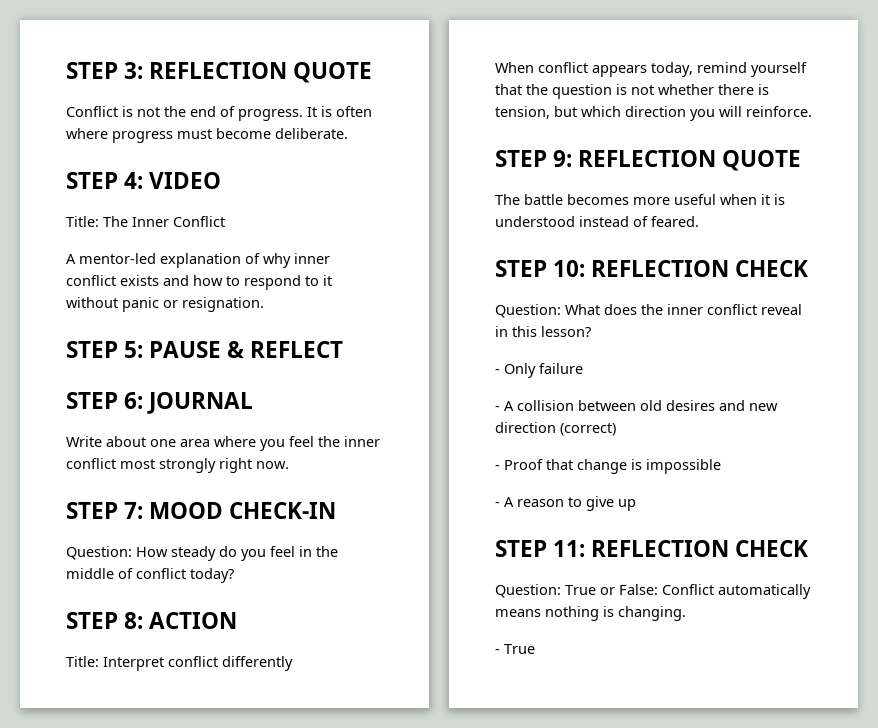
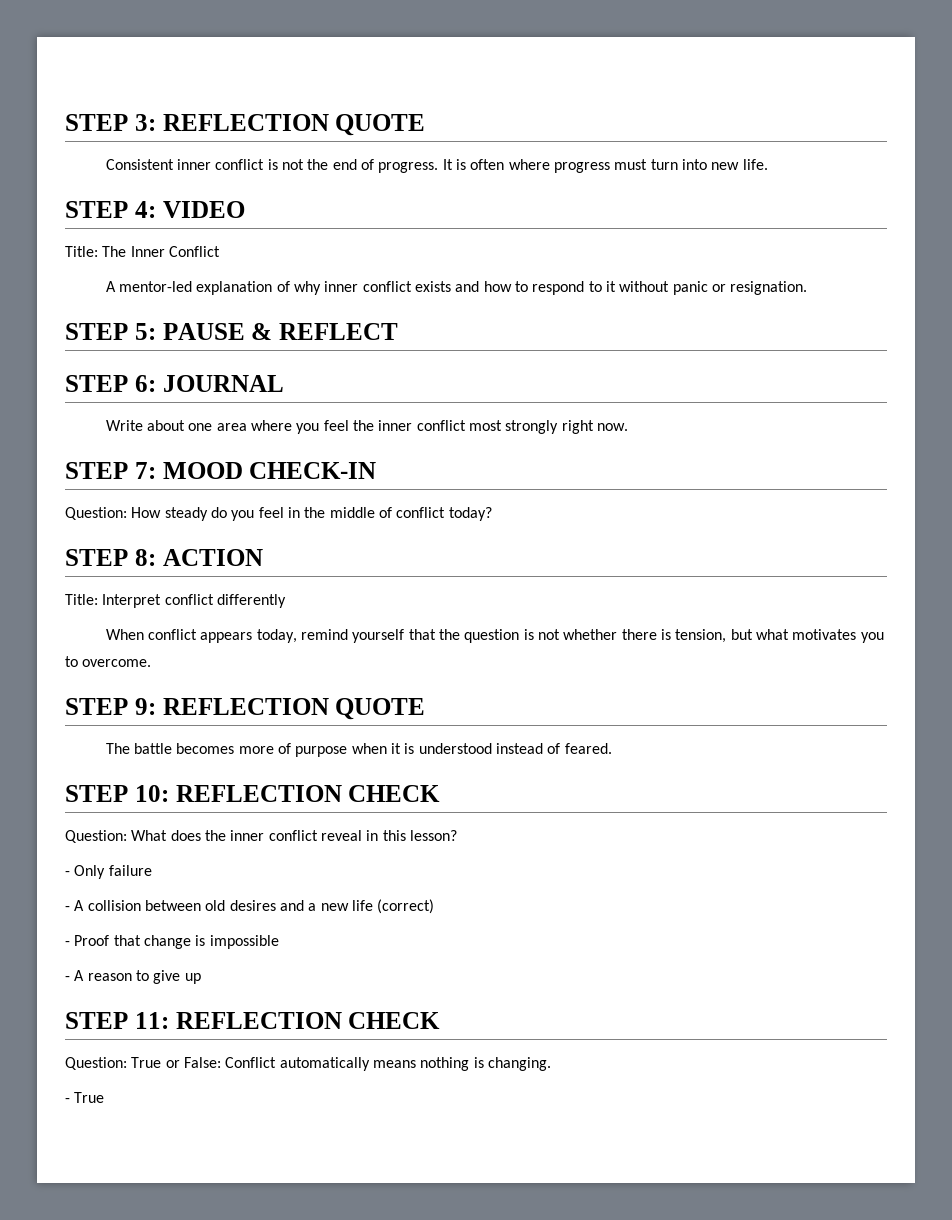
[66,106,118,117] Conflict -> [105,159,265,170] Consistent inner conflict
[216,128,348,139] become deliberate. -> [650,159,768,170] turn into new life.
[581,106,812,121] which direction you will reinforce. -> [755,629,884,643] [65,656,152,667] what motivates you to overcome.
[674,194,716,205] useful -> [278,743,348,757] of purpose
[749,403,778,411] [495,422,556,433] new direction -> [308,900,373,911] a new life

